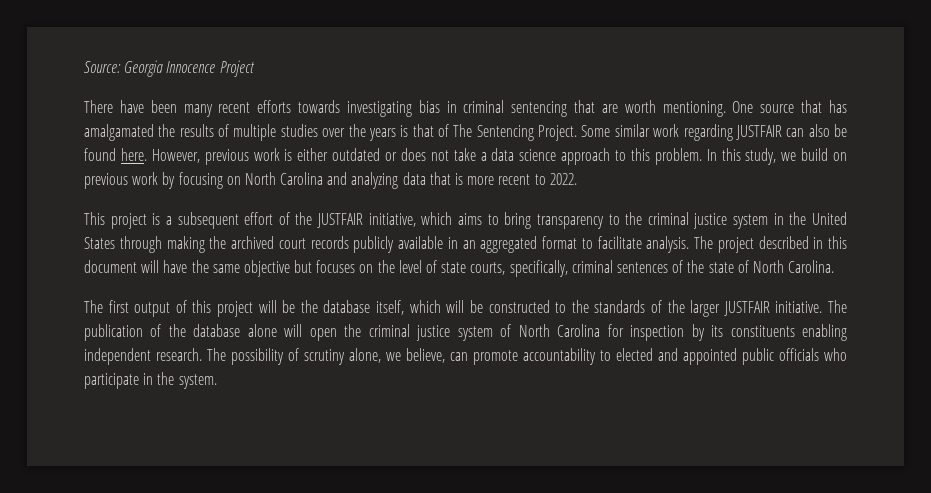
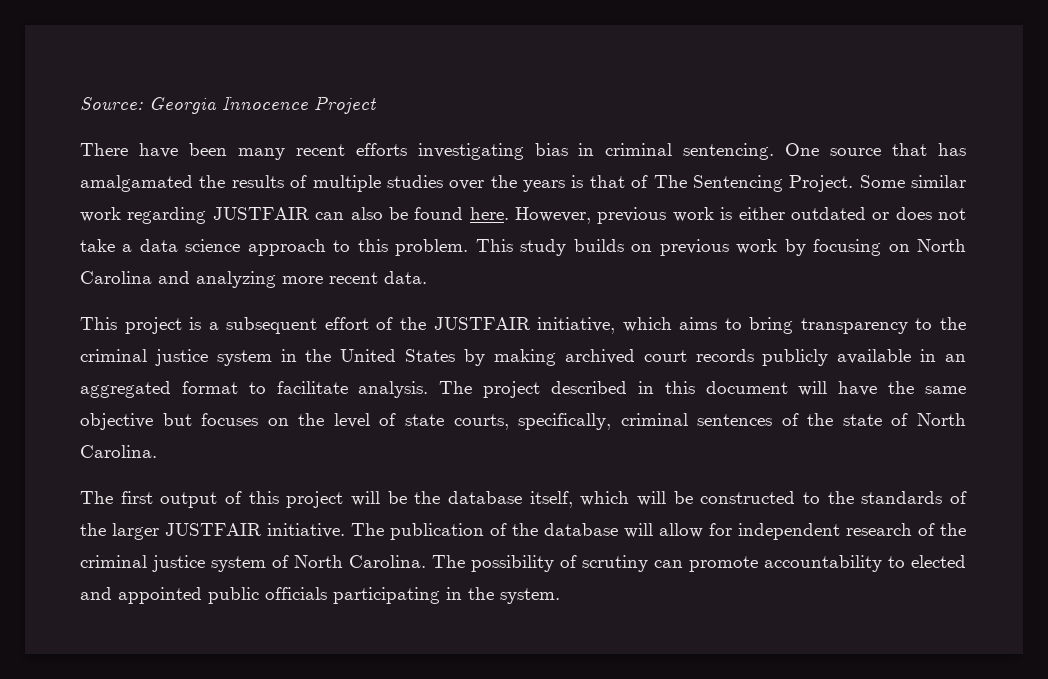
[298,100,341,113] towards -> (407, 149) none
[511,100,726,117] sentencing that are worth mentioning. -> [683,143,775,160] sentencing.
[706,148,829,165] In this study, we build -> [475,239,624,256] This study builds
[402,172,577,185] data that is more recent to 2022. -> [282,271,427,284] more recent data.
[119,236,227,253] through making the -> [464,349,556,366] by making
[247,324,337,341] alone will open -> [624,523,935,540] will allow for independent research of
[557,324,848,341] [84,348,202,365] Carolina for inspection by its constituents enabling independent research. -> [349,555,426,568] Carolina.
[349,348,445,363] alone, we believe, -> (648, 563) none
[824,348,847,361] [84,373,139,389] who participate -> [333,587,440,604] participating

